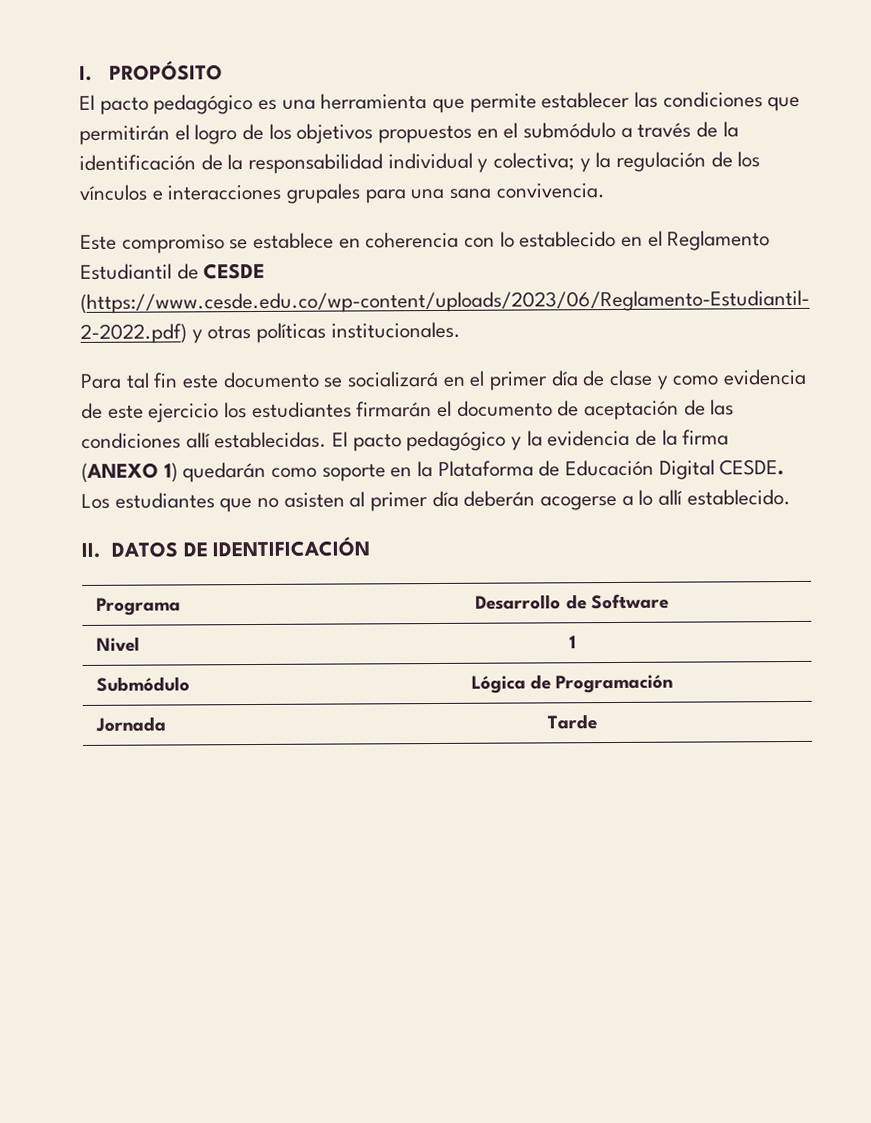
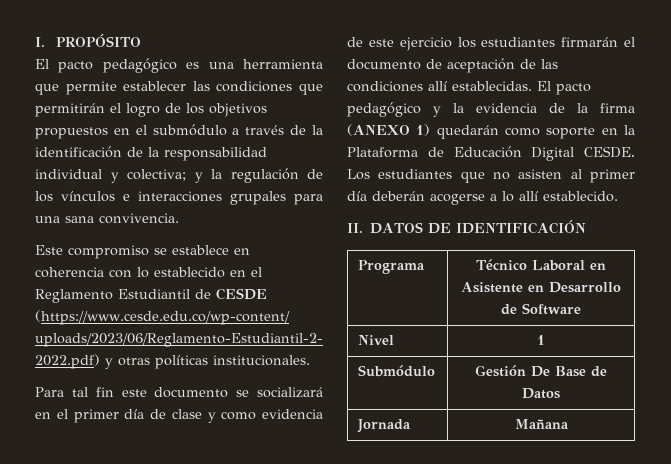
(182, 606) none -> [476,259,606,271] [461,282,544,293] Técnico Laboral en Asistente en
[470,674,674,694] Lógica de Programación -> [475,365,607,377] [522,388,560,399] Gestión De Base de Datos
[547,714,597,730] Tarde -> [514,419,569,429] Mañana

